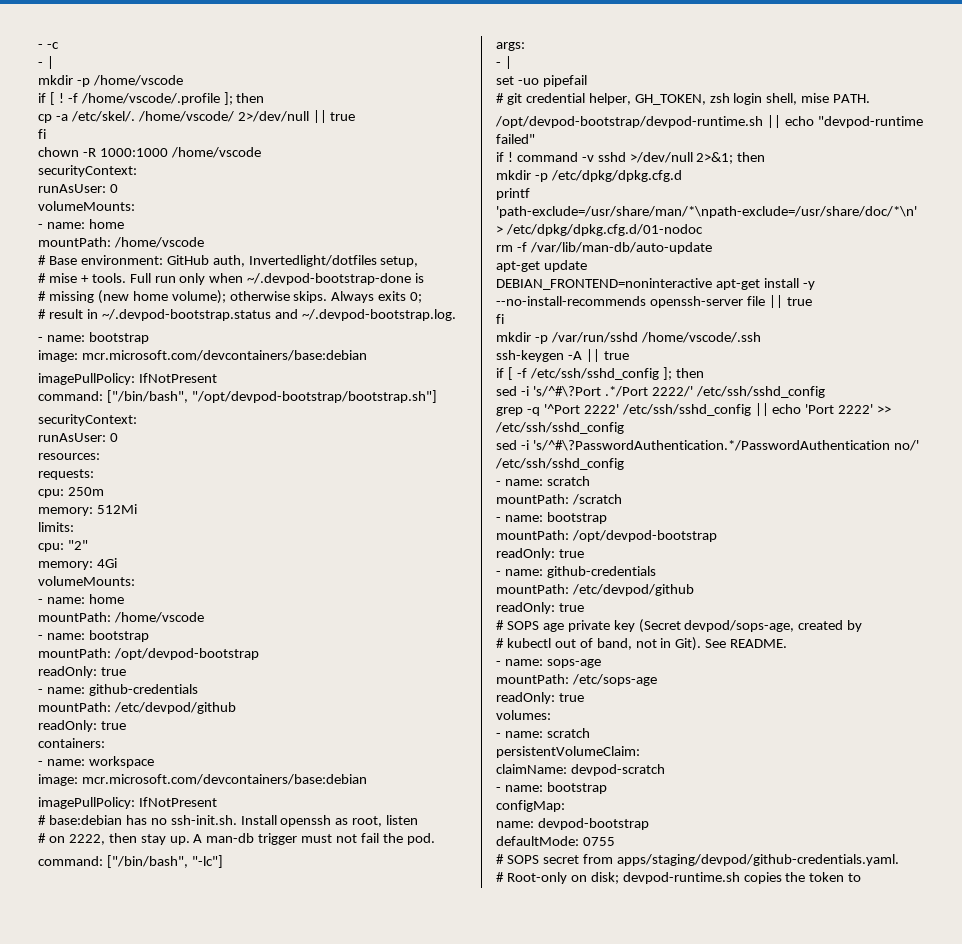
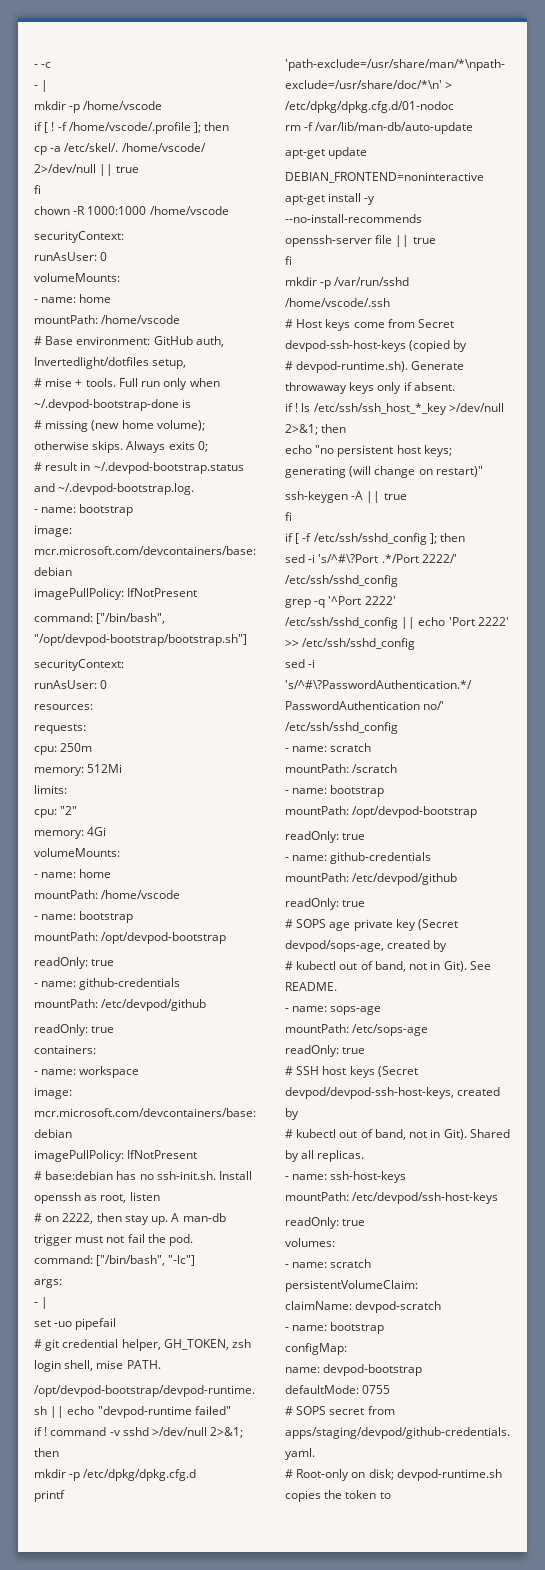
(761, 337) none -> [285,319,455,331] [285,340,468,352] [285,361,465,373] [285,382,455,394] [285,403,504,415] [285,424,347,435] [285,445,452,457] [285,466,483,478] // # Host keys come from Secret devpod-ssh-host-keys (copied by // # devpod-runtime.sh). Generate throwaway keys only if absent. // if ! ls /etc/ssh/ssh_host_*_key >/dev/null 2>&1; then // echo "no persistent host keys; generating (will change on restart)"
(629, 355) none -> [285,512,292,521] // fi
(584, 697) none -> [285,1066,418,1078] [285,1087,501,1099] [285,1108,299,1120] [285,1129,510,1140] [285,1150,365,1162] [285,1171,407,1183] [285,1192,499,1204] [285,1217,366,1229] // # SSH host keys (Secret devpod/devpod-ssh-host-keys, created by // # kubectl out of band, not in Git). Shared by all replicas. // - name: ssh-host-keys // mountPath: /etc/devpod/ssh-host-keys // readOnly: true

